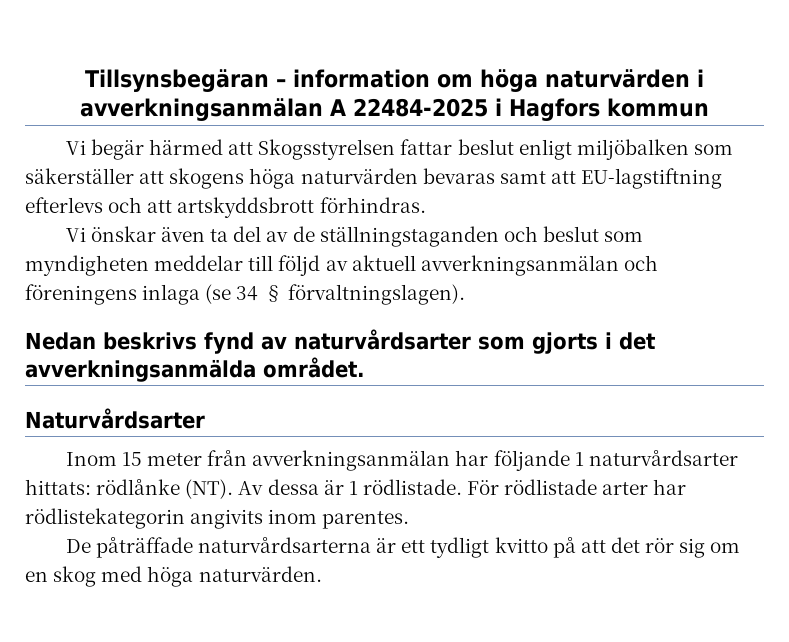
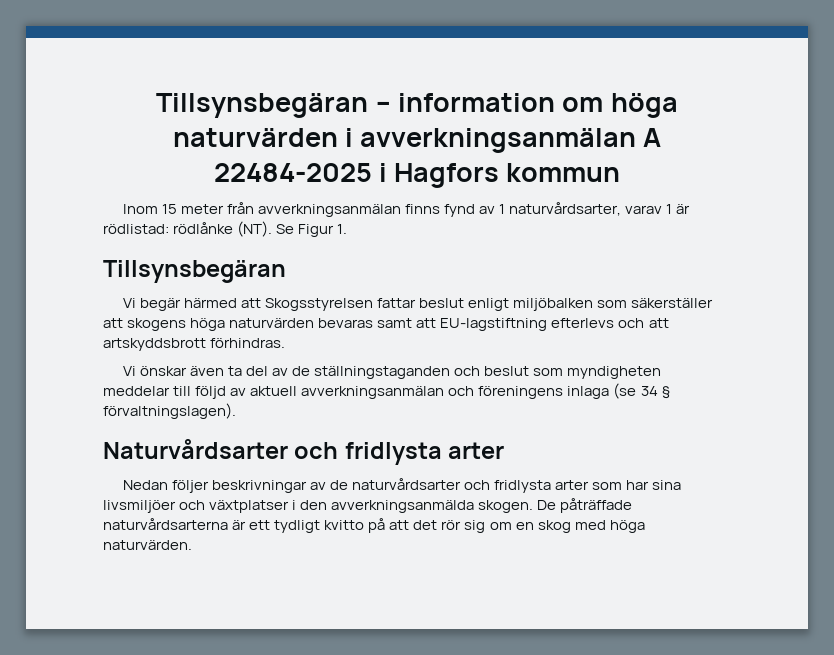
(710, 107) none -> [122,202,691,217] [103,221,348,237] [103,260,286,283] // Inom 15 meter från avverkningsanmälan finns fynd av 1 naturvårdsarter, varav 1 är rödlistad: rödlånke (NT). Se Figur 1. // Tillsynsbegäran
[25,329,656,354] [25,357,365,382] [25,408,205,429] [65,450,738,471] [25,479,687,499] [25,508,410,529] Nedan beskrivs fynd av naturvårdsarter som gjorts i det avverkningsanmälda området. // Naturvårdsarter // Inom 15 meter från avverkningsanmälan har följande 1 naturvårdsarter hittats: rödlånke (NT). Av dessa är 1 rödlistade. För rödlistade arter har rödlistekategorin angivits inom parentes. // -> [103,439,505,465] [122,478,682,493] [103,500,534,513] Naturvårdsarter och fridlysta arter // Nedan följer beskrivningar av de naturvårdsarter och fridlysta arter som har sina livsmiljöer och växtplatser i den avverkningsanmälda skogen.

